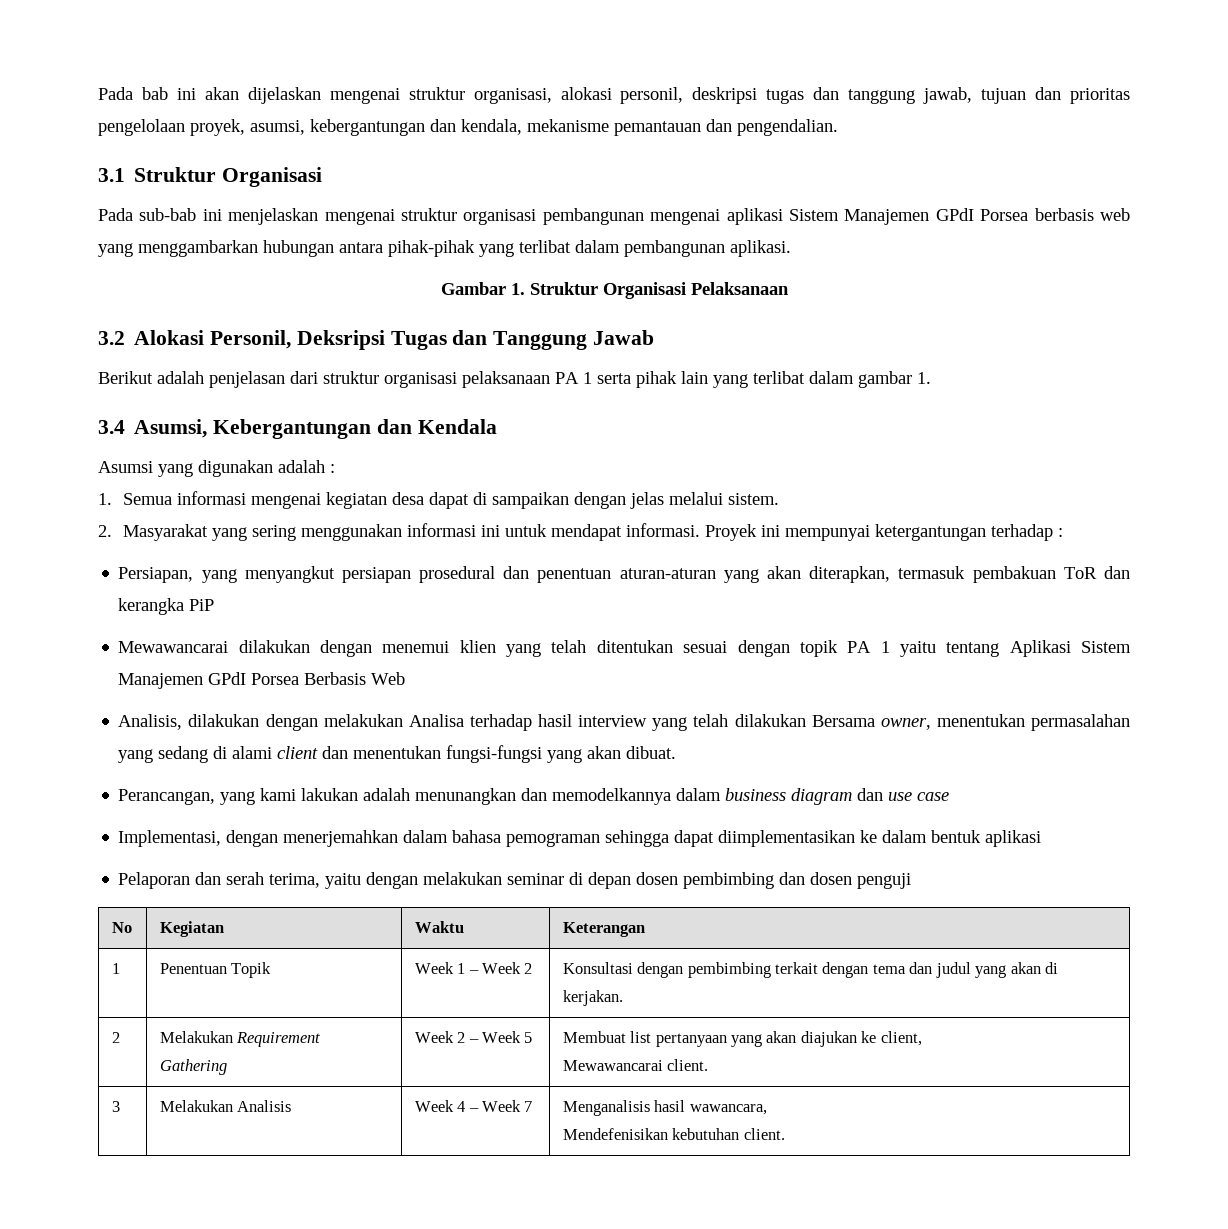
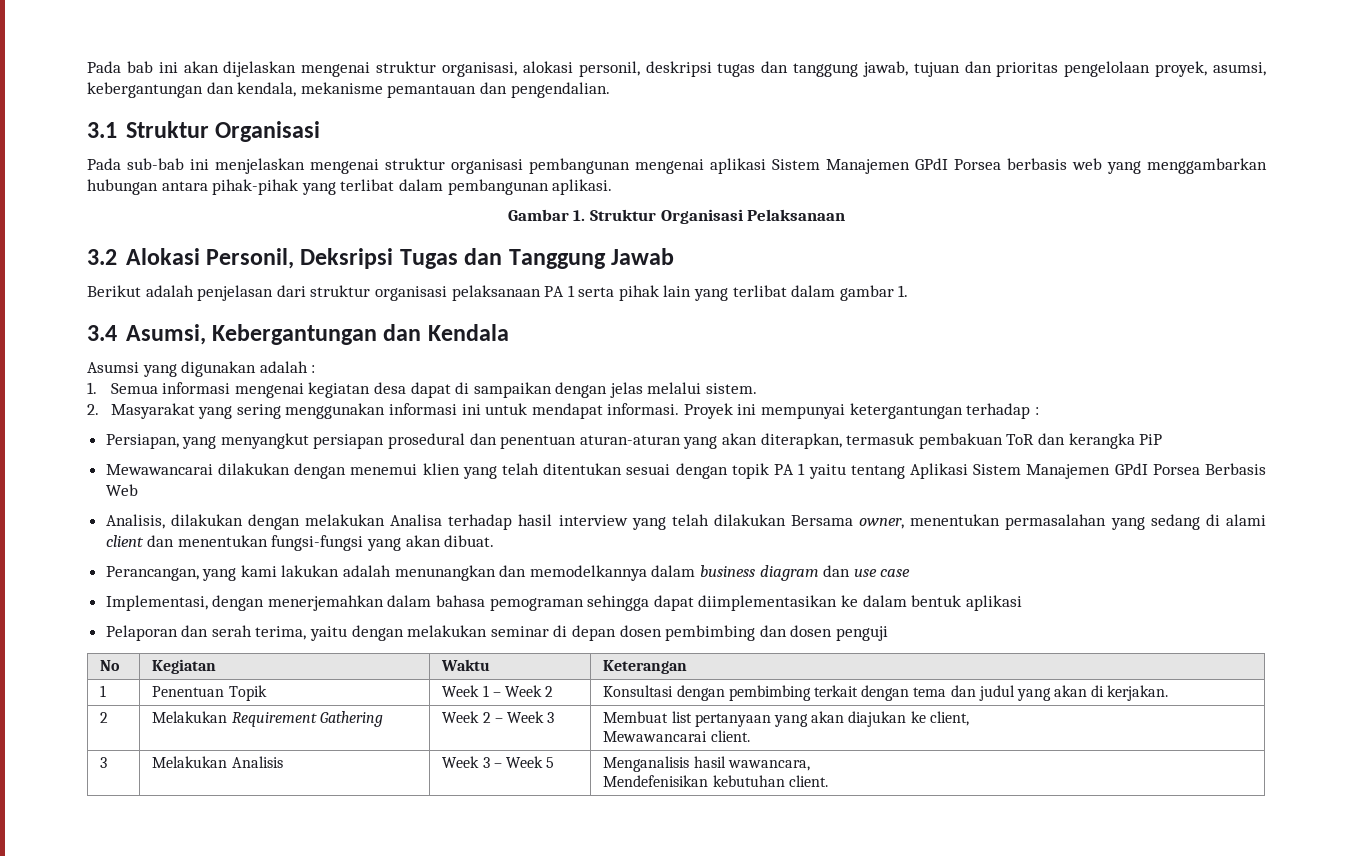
[524,1032,533,1043] 5 -> [547,712,555,723] 3
[457,1100,533,1112] 4 – Week 7 -> [482,756,555,768] 3 – Week 5

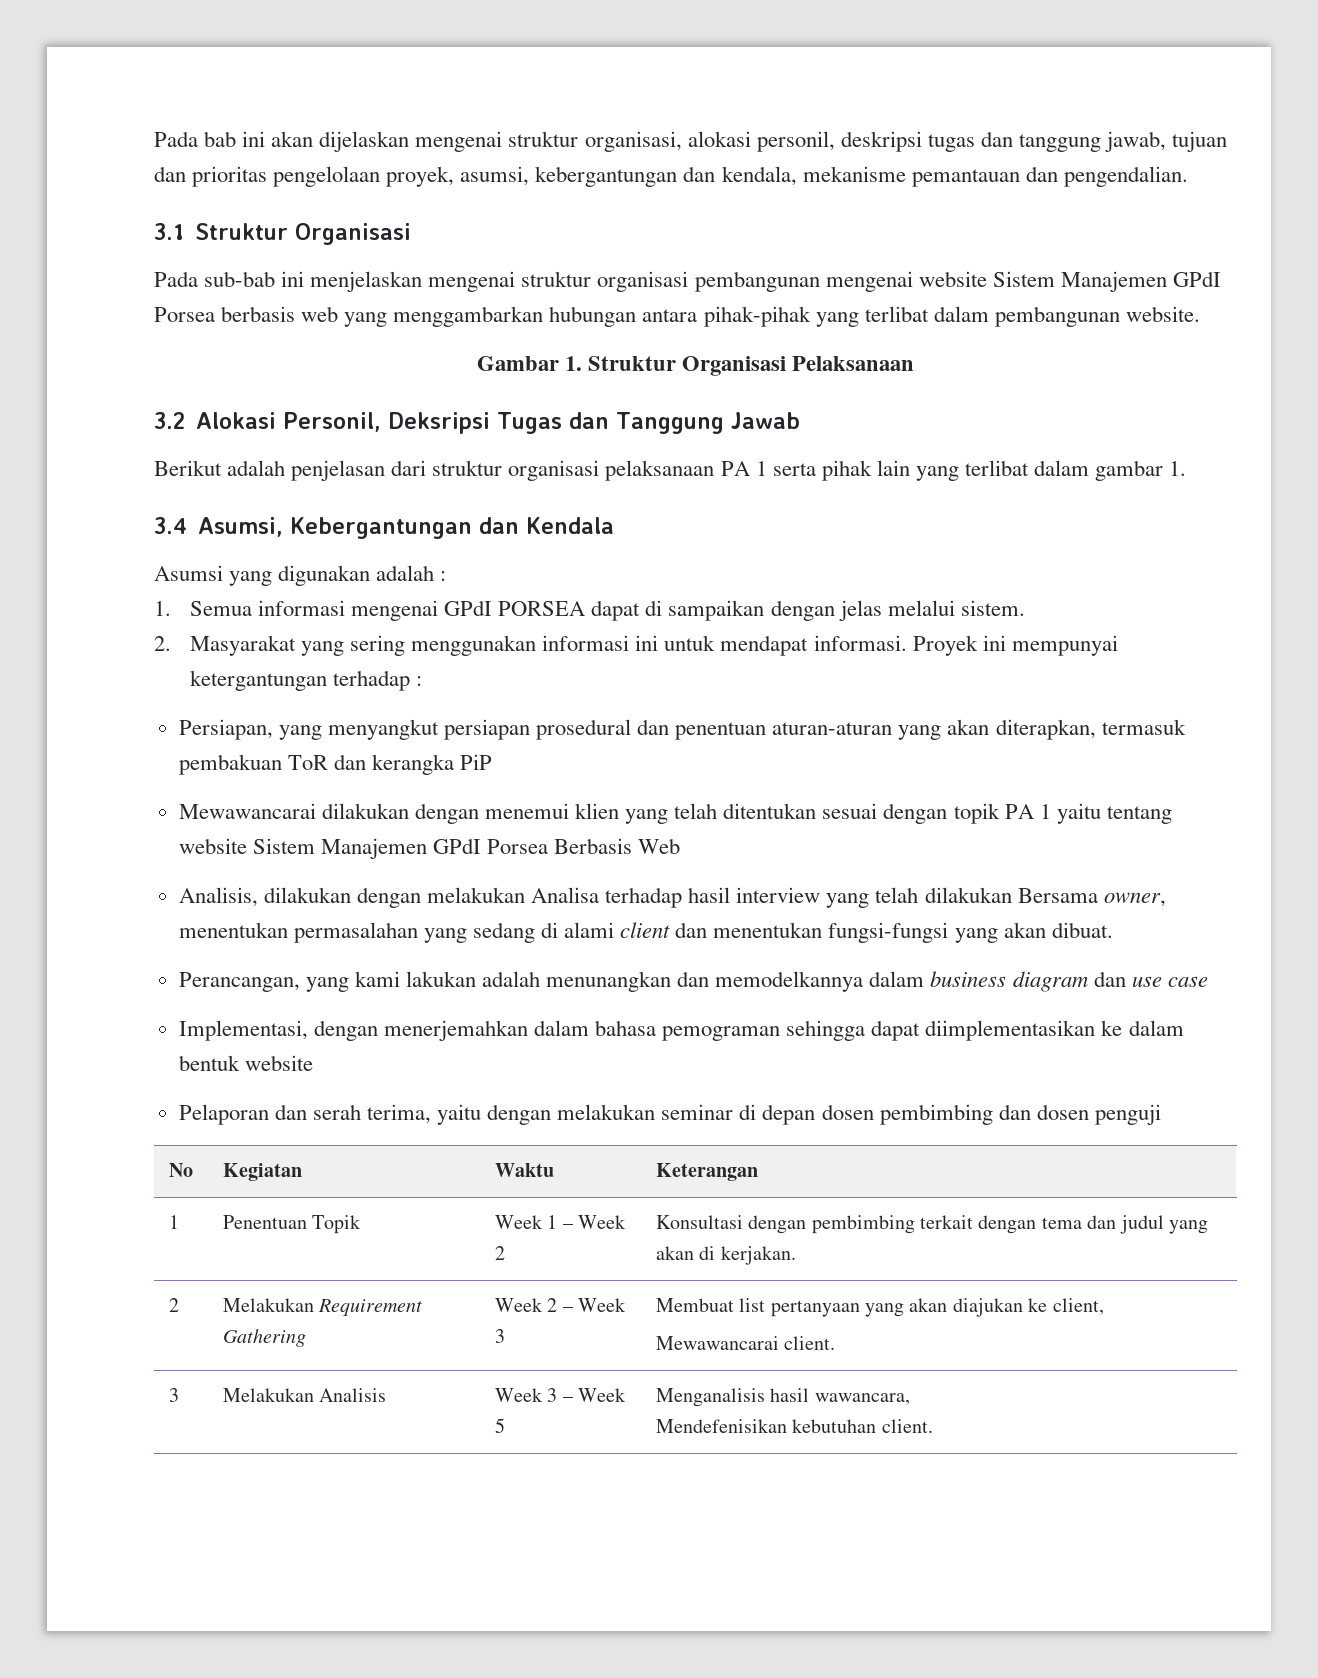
[710,158,766,174] aplikasi -> [918,271,987,287] website
[552,179,613,195] aplikasi. -> [1125,306,1200,322] website.
[308,382,406,398] kegiatan desa -> [444,600,586,616] GPdI PORSEA
[909,463,968,479] Aplikasi -> [178,838,247,854] website
[965,595,1022,611] aplikasi -> [244,1055,313,1071] website

